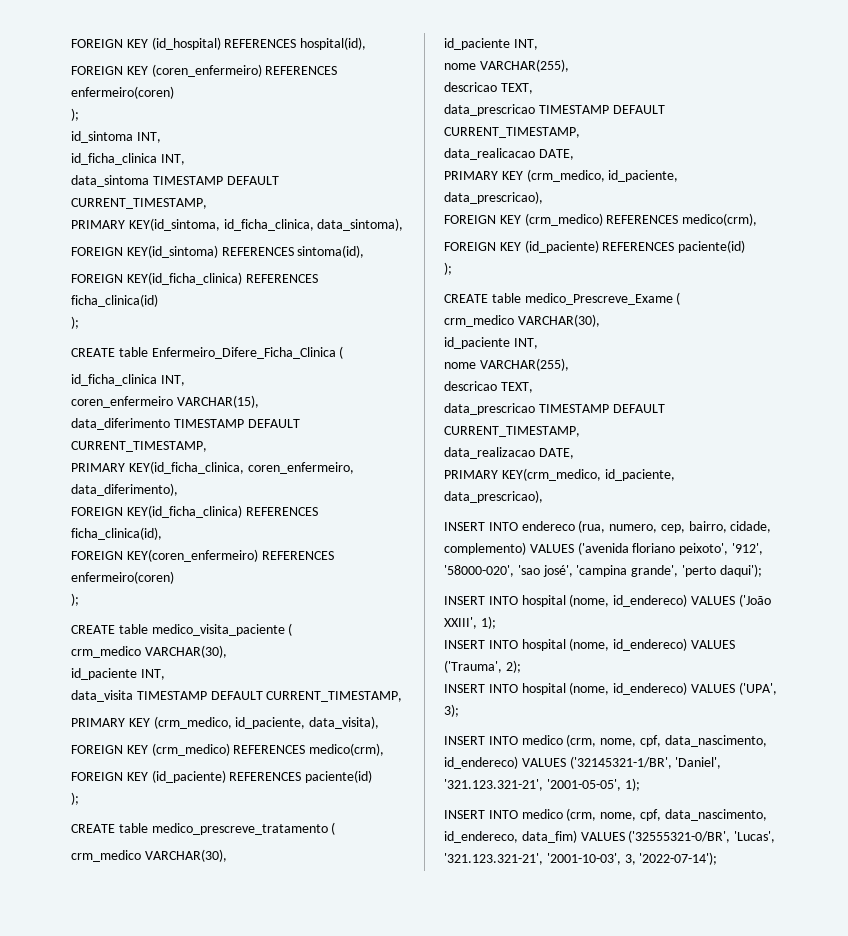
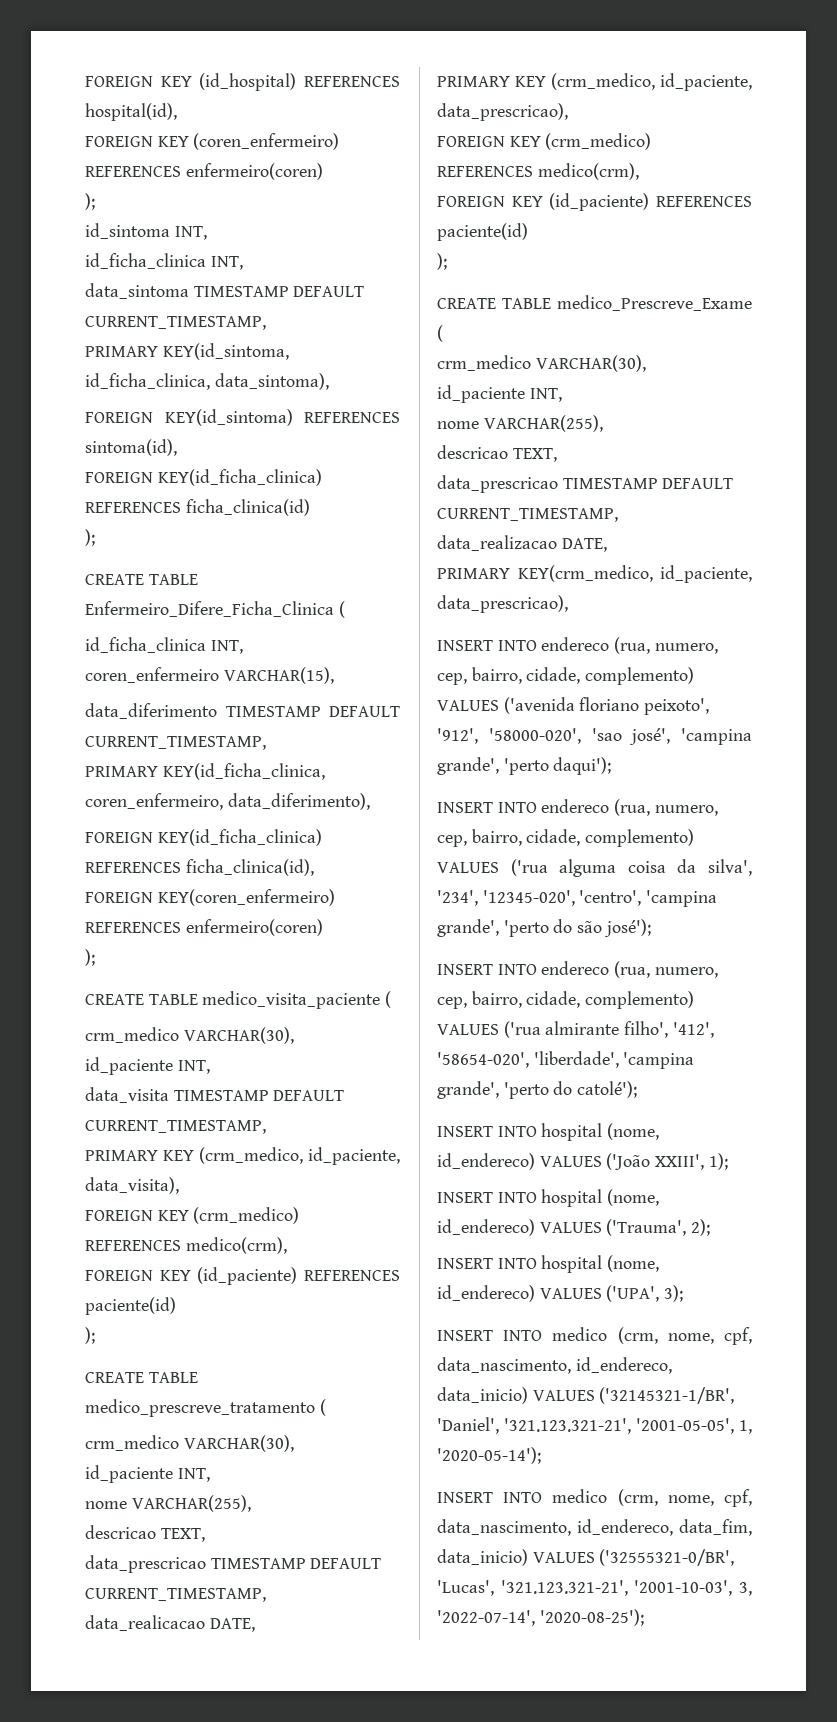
[118,347,148,357] table -> [148,574,198,585] TABLE
[118,624,148,634] table -> [148,994,198,1005] TABLE
[118,823,148,833] table -> [148,1372,198,1383] TABLE
[491,293,521,303] table -> [502,298,551,309] TABLE
(762, 570) none -> [437,799,718,816] [437,829,695,847] [437,859,752,877] [437,890,718,907] [437,919,651,937] [437,961,718,978] [437,991,695,1009] [437,1021,714,1038] [437,1051,695,1069] [437,1081,638,1099] // INSERT INTO endereco (rua, numero, cep, bairro, cidade, complemento) VALUES ('rua alguma coisa da silva', '234', '12345-020', 'centro', 'campina grande', 'perto do são josé'); // INSERT INTO endereco (rua, numero, cep, bairro, cidade, complemento) VALUES ('rua almirante filho', '412', '58654-020', 'liberdade', 'campina grande', 'perto do catolé');
[444,756,518,769] id_endereco) -> [575,1357,672,1374] [437,1387,528,1404] id_endereco, data_inicio)
[624,778,640,791] [444,808,767,821] [444,830,577,843] 1); // INSERT INTO medico (crm, nome, cpf, data_nascimento, id_endereco, data_fim) -> [739,1420,752,1434] [437,1447,541,1464] [437,1489,752,1507] [437,1519,752,1536] [437,1549,528,1566] 1, '2020-05-14'); // INSERT INTO medico (crm, nome, cpf, data_nascimento, id_endereco, data_fim, data_inicio)
[639,852,718,865] '2022-07-14'); -> [437,1609,644,1626] '2022-07-14', '2020-08-25');

